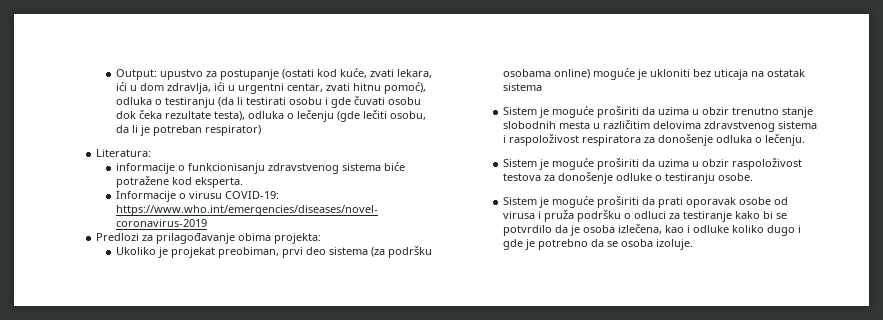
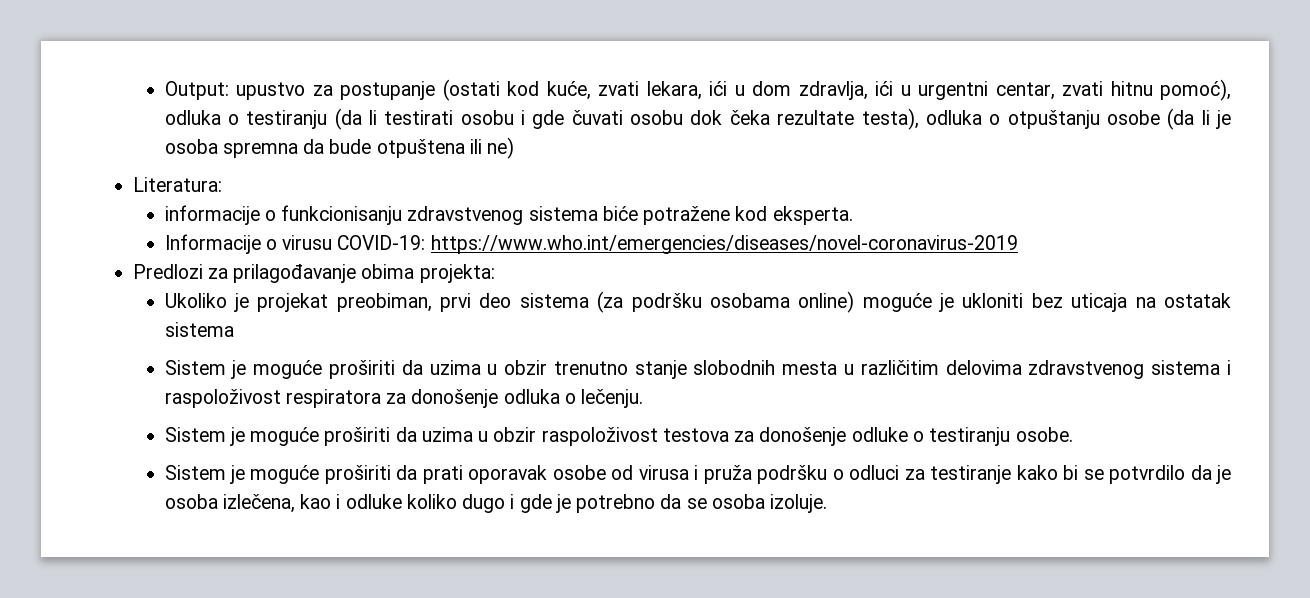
[296,110,426,122] [115,125,261,136] lečenju (gde lečiti osobu, da li je potreban respirator) -> [1007,108,1231,130] [164,137,515,159] otpuštanju osobe (da li je osoba spremna da bude otpuštena ili ne)

